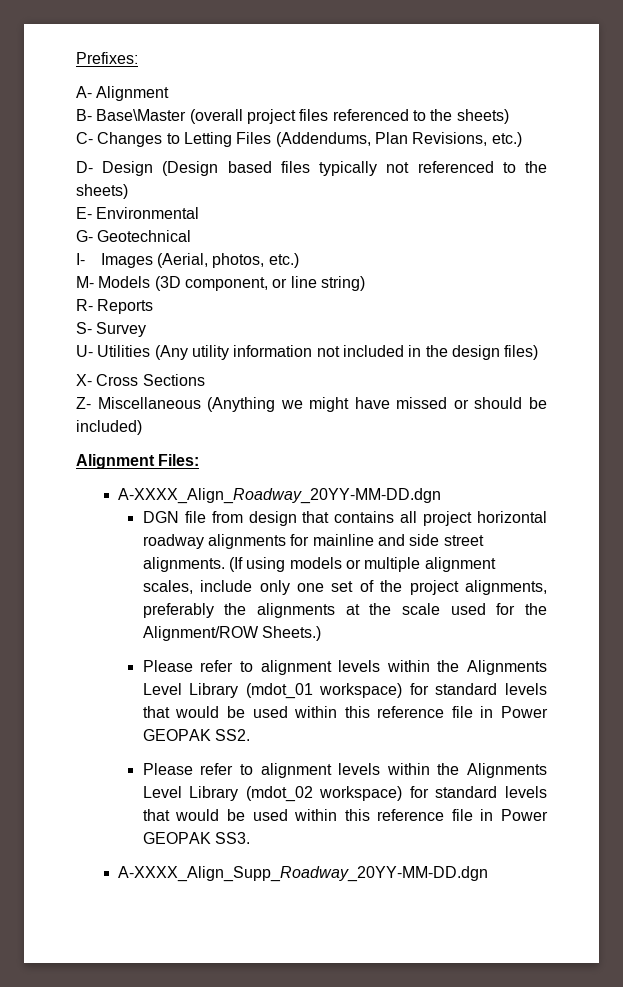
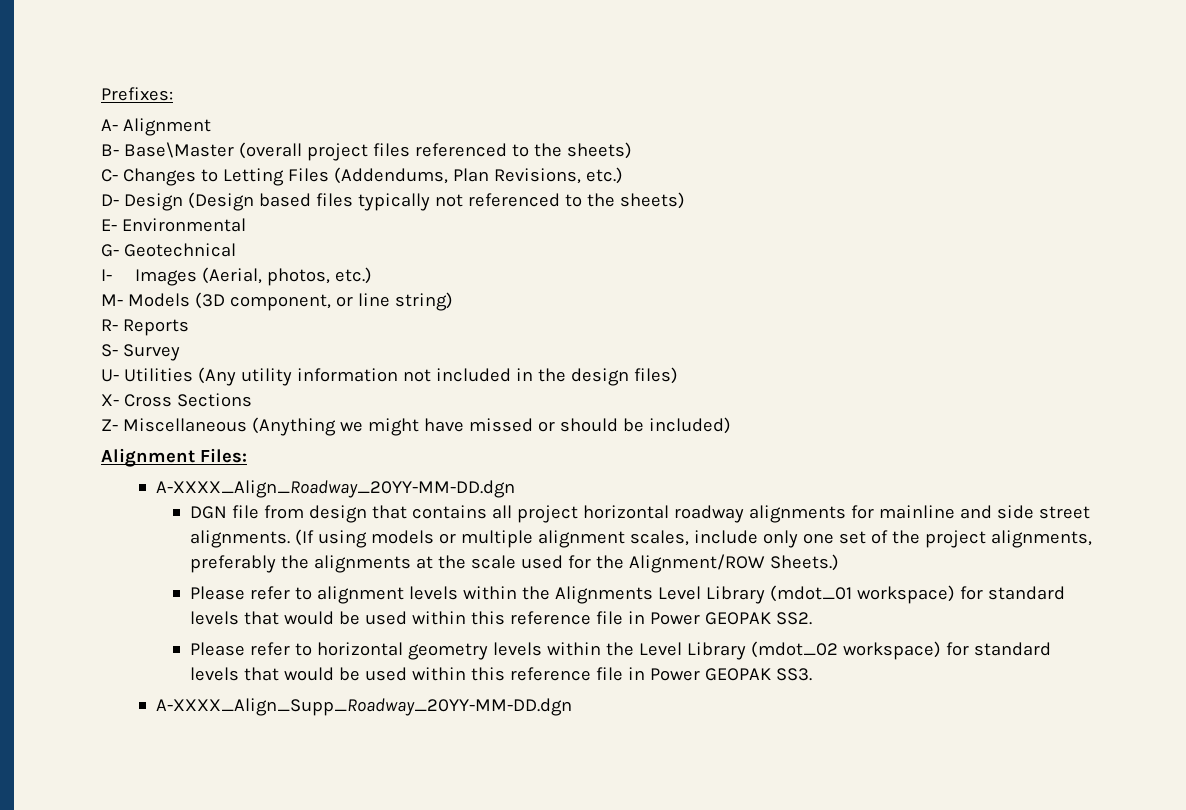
[260,763,547,778] alignment levels within the Alignments -> [316,642,634,660] horizontal geometry levels within the

